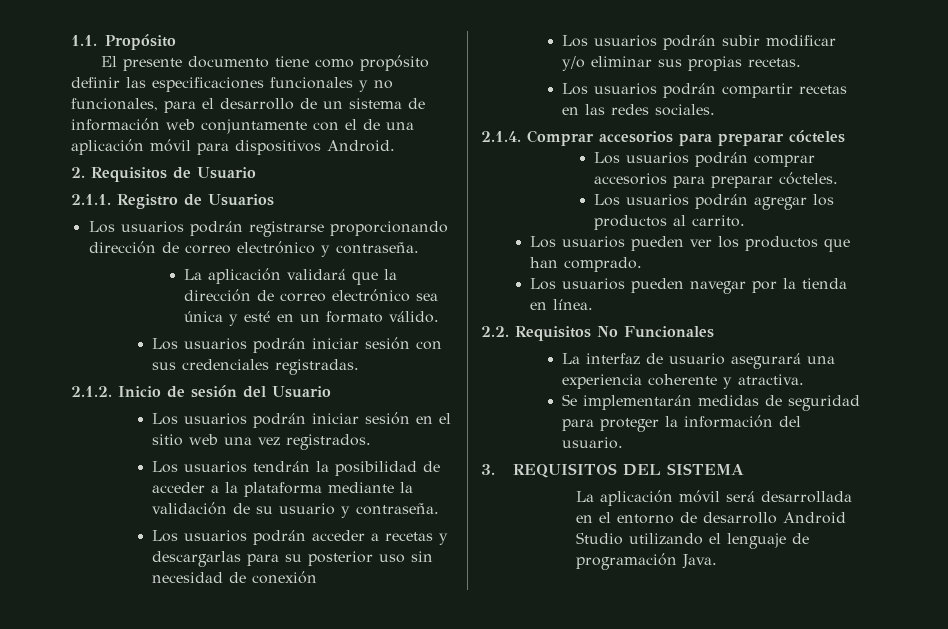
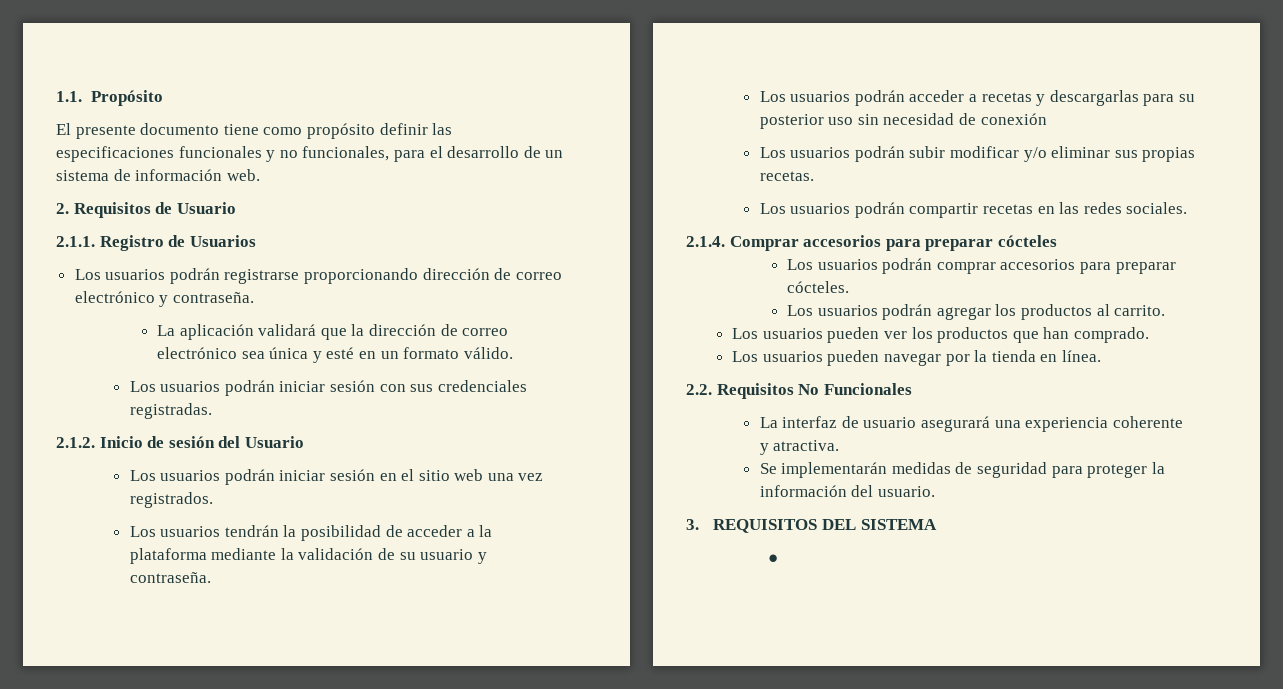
[166,119,414,134] [71,139,395,155] web conjuntamente con el de una aplicación móvil para dispositivos Android. -> [226,169,260,181] web.
[576,490,853,506] [576,512,847,524] [576,532,810,549] [576,553,718,570] La aplicación móvil será desarrollada en el entorno de desarrollo Android Studio utilizando el lenguaje de programación Java. -> [768,554,779,563] ●

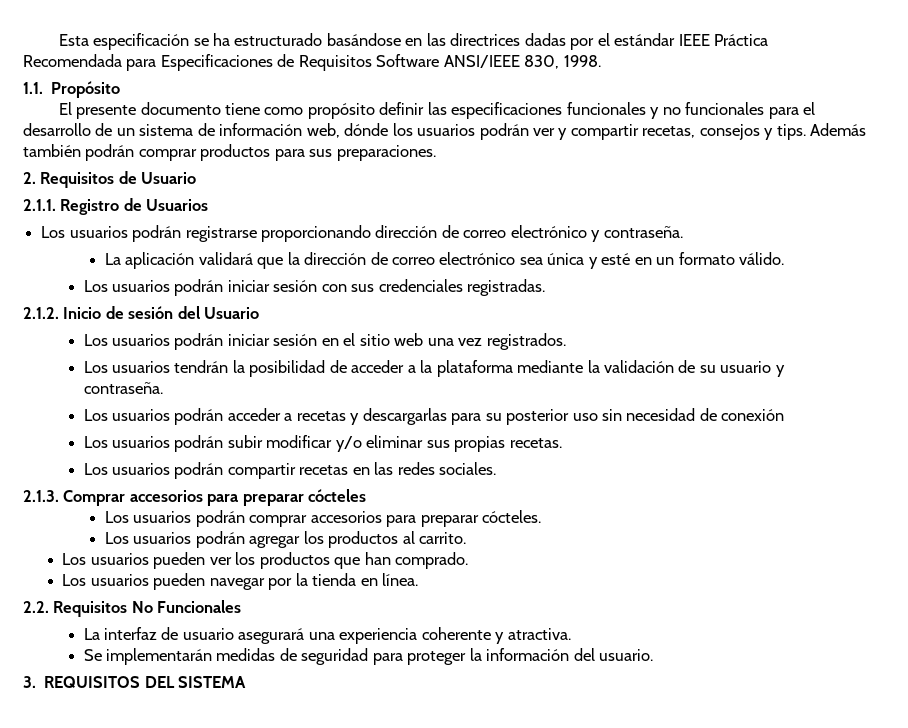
(56, 96) none -> [58,33,768,50] [23,54,601,71] Esta especificación se ha estructurado basándose en las directrices dadas por el estándar IEEE Práctica Recomendada para Especificaciones de Requisitos Software ANSI/IEEE 830, 1998. //
[302,146,390,161] funcionales, -> [685,102,765,115] funcionales
[226,169,260,181] web. -> [306,123,867,140] [23,144,436,161] web, dónde los usuarios podrán ver y compartir recetas, consejos y tips. Además también podrán comprar productos para sus preparaciones.
[686,236,725,247] 2.1.4. -> [23,490,59,502] 2.1.3.
[768,554,779,563] // ● -> (247, 682) none

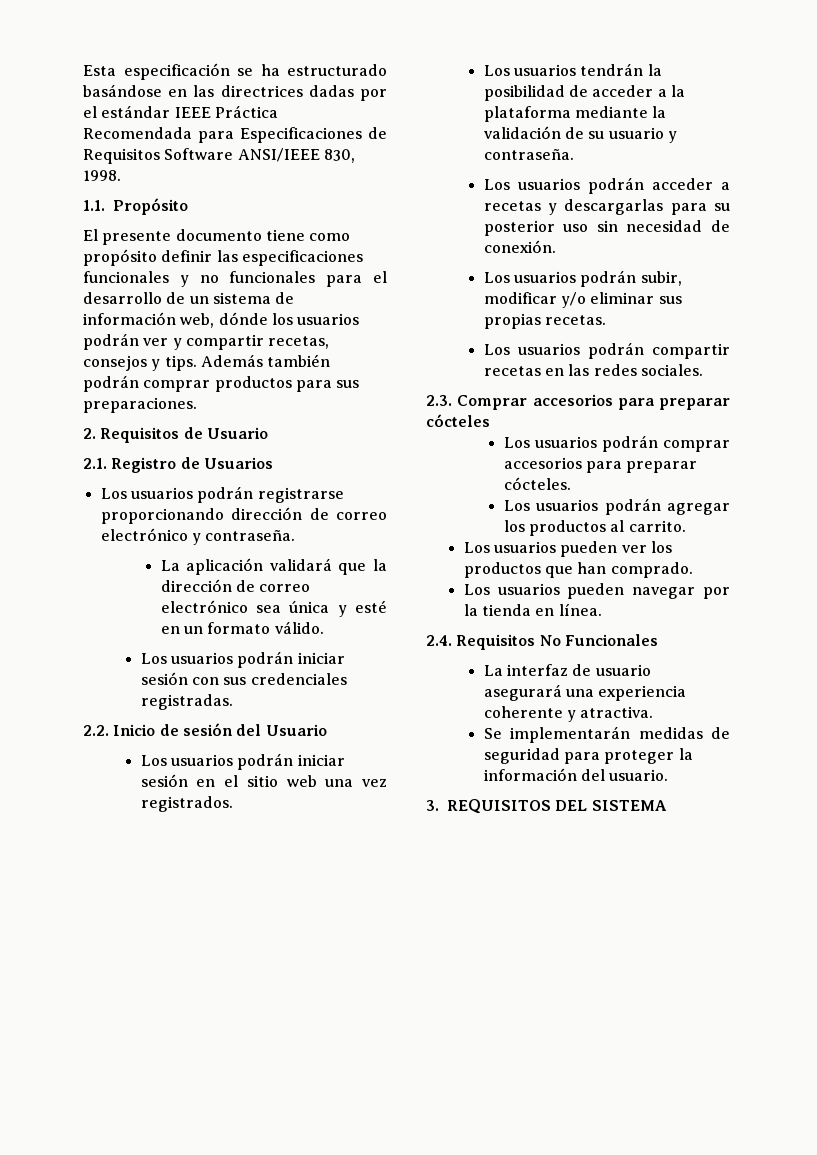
[23,199,56,211] 2.1.1. -> [83,458,107,469] 2.1.
[23,307,59,319] 2.1.2. -> [83,725,109,736] 2.2.
[721,409,785,421] [83,435,263,452] conexión // Los usuarios podrán subir -> [483,240,556,253] [483,270,682,287] conexión. // Los usuarios podrán subir,
[23,490,59,502] 2.1.3. -> [426,395,452,406] 2.3.
[23,601,49,613] 2.2. -> [426,635,452,646] 2.4.

